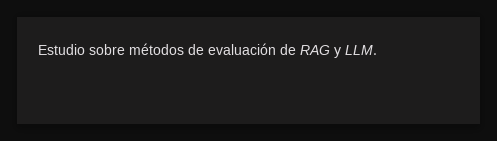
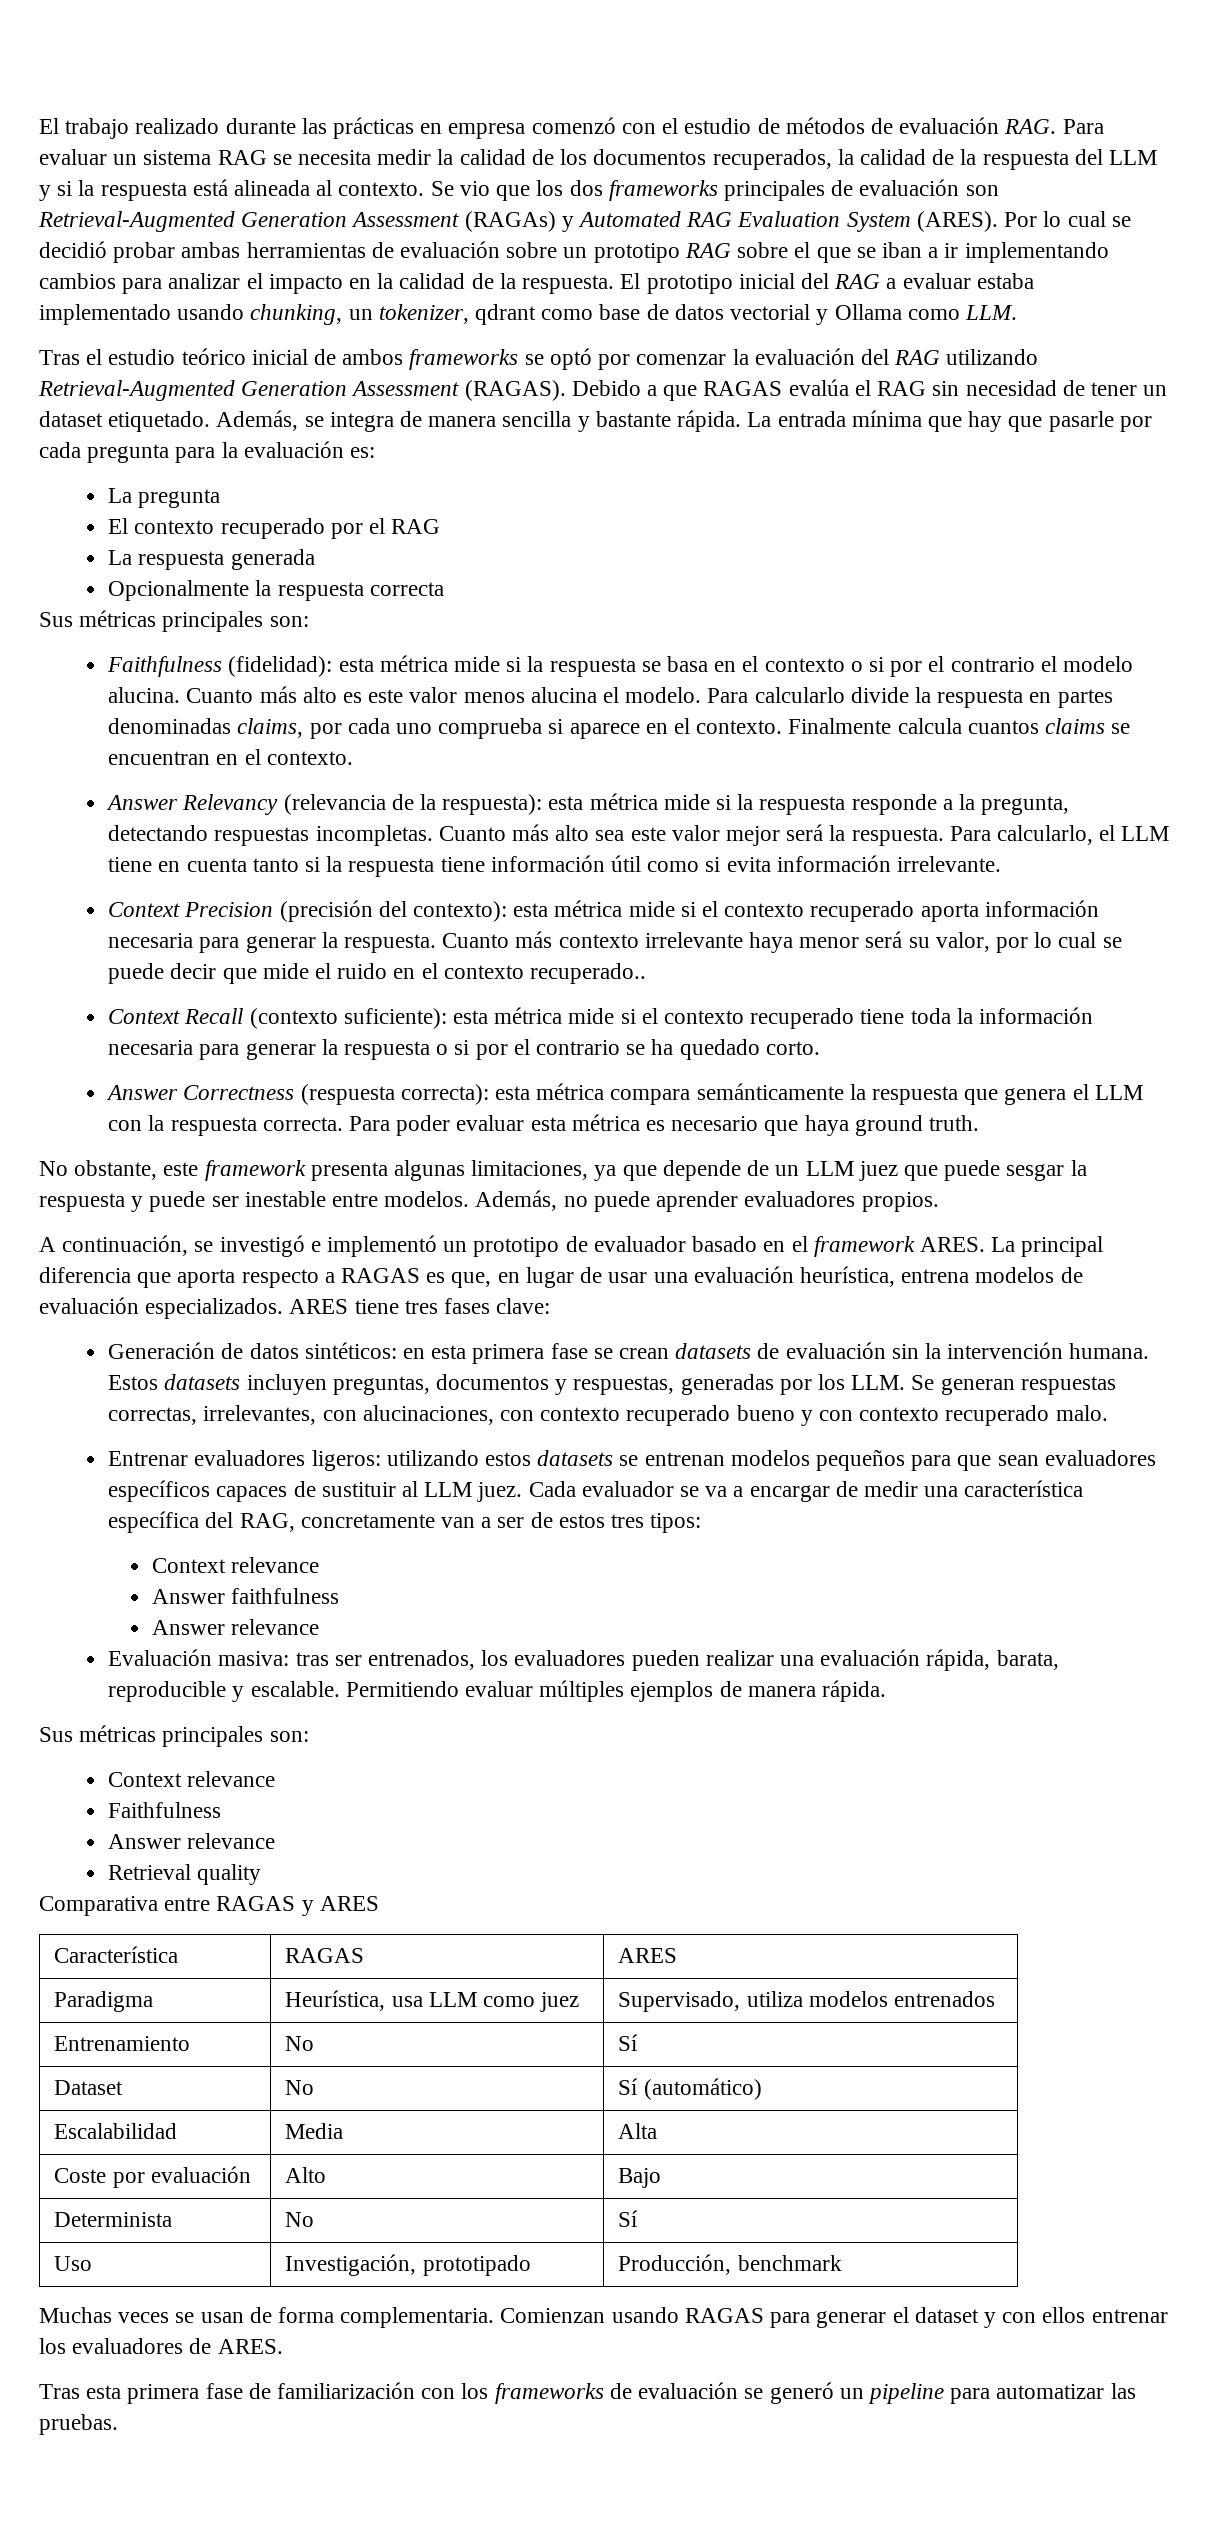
[38,43,377,58] Estudio sobre métodos de evaluación de RAG y LLM. -> [39,117,1104,139] [39,149,1157,170] [39,179,999,201] [38,211,1131,232] [39,241,1109,263] [39,273,1034,294] [39,304,1017,325] [39,348,1039,370] [38,379,1168,401] [39,410,1152,432] [39,441,376,463] [108,488,221,508] [108,518,441,539] [108,549,315,570] [108,580,444,601] [39,610,309,632] [107,655,1134,677] [108,686,1113,708] [108,718,1131,739] [108,749,353,765] [106,793,1070,815] [108,824,1170,846] [108,855,1002,877] [108,900,1099,922] [108,931,1122,953] [108,963,646,984] [108,1007,1094,1029] [108,1039,820,1060] [106,1083,1143,1105] [108,1114,980,1136] [39,1160,1087,1181] [39,1190,939,1212] [39,1235,1104,1257] [39,1266,1083,1288] [39,1297,551,1319] [108,1342,1150,1364] [108,1374,1116,1395] [108,1405,1108,1426] [108,1449,1156,1471] [108,1480,1084,1502] [108,1511,702,1533] [151,1557,320,1573] [151,1588,340,1604] [151,1619,320,1635] [108,1649,1059,1671] [108,1680,886,1702] [39,1725,309,1747] [108,1771,276,1787] [108,1802,222,1818] [108,1833,276,1849] [108,1864,262,1885] [39,1896,379,1916] [54,1946,179,1963] [285,1948,365,1963] [618,1948,678,1963] [54,1991,154,2012] [285,1990,580,2012] [618,1991,996,2012] [54,2036,191,2051] [285,2036,315,2051] [618,2034,639,2051] [54,2080,124,2095] [285,2080,315,2095] [618,2078,762,2100] [54,2123,178,2139] [285,2123,344,2139] [618,2123,658,2139] [54,2166,251,2188] [285,2167,327,2183] [618,2168,662,2188] [54,2212,173,2227] [285,2212,315,2227] [618,2210,639,2227] [54,2256,93,2271] [285,2254,531,2276] [618,2254,842,2275] [39,2307,1168,2328] [39,2338,283,2354] [39,2382,1136,2404] [39,2414,118,2435] El trabajo realizado durante las prácticas en empresa comenzó con el estudio de métodos de evaluación RAG. Para evaluar un sistema RAG se necesita medir la calidad de los documentos recuperados, la calidad de la respuesta del LLM y si la respuesta está alineada al contexto. Se vio que los dos frameworks principales de evaluación son Retrieval-Augmented Generation Assessment (RAGAs) y Automated RAG Evaluation System (ARES). Por lo cual se decidió probar ambas herramientas de evaluación sobre un prototipo RAG sobre el que se iban a ir implementando cambios para analizar el impacto en la calidad de la respuesta. El prototipo inicial del RAG a evaluar estaba implementado usando chunking, un tokenizer, qdrant como base de datos vectorial y Ollama como LLM. // Tras el estudio teórico inicial de ambos frameworks se optó por comenzar la evaluación del RAG utilizando Retrieval-Augmented Generation Assessment (RAGAS). Debido a que RAGAS evalúa el RAG sin necesidad de tener un dataset etiquetado. Además, se integra de manera sencilla y bastante rápida. La entrada mínima que hay que pasarle por cada pregunta para la evaluación es: // La pregunta // El contexto recuperado por el RAG // La respuesta generada // Opcionalmente la respuesta correcta // Sus métricas principales son: // Faithfulness (fidelidad): esta métrica mide si la respuesta se basa en el contexto o si por el contrario el modelo alucina. Cuanto más alto es este valor menos alucina el modelo. Para calcularlo divide la respuesta en partes denominadas claims, por cada uno comprueba si aparece en el contexto. Finalmente calcula cuantos claims se encuentran en el contexto. // Answer Relevancy (relevancia de la respuesta): esta métrica mide si la respuesta responde a la pregunta, detectando respuestas incompletas. Cuanto más alto sea este valor mejor será la respuesta. Para calcularlo, el LLM tiene en cuenta tanto si la respuesta tiene información útil como si evita información irrelevante. // Context Precision (precisión del contexto): esta métrica mide si el contexto recuperado aporta información necesaria para generar la respuesta. Cuanto más contexto irrelevante haya menor será su valor, por lo cual se puede decir que mide el ruido en el contexto recuperado.. // Context Recall (contexto suficiente): esta métrica mide si el contexto recuperado tiene toda la información necesaria para generar la respuesta o si por el contrario se ha quedado corto. // Answer Correctness (respuesta correcta): esta métrica compara semánticamente la respuesta que genera el LLM con la respuesta correcta. Para poder evaluar esta métrica es necesario que haya ground truth. // No obstante, este framework presenta algunas limitaciones, ya que depende de un LLM juez que puede sesgar la respuesta y puede ser inestable entre modelos. Además, no puede aprender evaluadores propios. // A continuación, se investigó e implementó un prototipo de evaluador basado en el framework ARES. La principal diferencia que aporta respecto a RAGAS es que, en lugar de usar una evaluación heurística, entrena modelos de evaluación especializados. ARES tiene tres fases clave: // Generación de datos sintéticos: en esta primera fase se crean datasets de evaluación sin la intervención humana. Estos datasets incluyen preguntas, documentos y respuestas, generadas por los LLM. Se generan respuestas correctas, irrelevantes, con alucinaciones, con contexto recuperado bueno y con contexto recuperado malo. // Entrenar evaluadores ligeros: utilizando estos datasets se entrenan modelos pequeños para que sean evaluadores específicos capaces de sustituir al LLM juez. Cada evaluador se va a encargar de medir una característica específica del RAG, concretamente van a ser de estos tres tipos: // Context relevance // Answer faithfulness // Answer relevance // Evaluación masiva: tras ser entrenados, los evaluadores pueden realizar una evaluación rápida, barata, reproducible y escalable. Permitiendo evaluar múltiples ejemplos de manera rápida. // Sus métricas principales son: // Context relevance // Faithfulness // Answer relevance // Retrieval quality // Comparativa entre RAGAS y ARES // Característica | RAGAS | ARES // Paradigma | Heurística, usa LLM como juez | Supervisado, utiliza modelos entrenados // Entrenamiento | No | Sí // Dataset | No | Sí (automático) // Escalabilidad | Media | Alta // Coste por evaluación | Alto | Bajo // Determinista | No | Sí // Uso | Investigación, prototipado | Producción, benchmark // Muchas veces se usan de forma complementaria. Comienzan usando RAGAS para generar el dataset y con ellos entrenar los evaluadores de ARES. // Tras esta primera fase de familiarización con los frameworks de evaluación se generó un pipeline para automatizar las pruebas.

